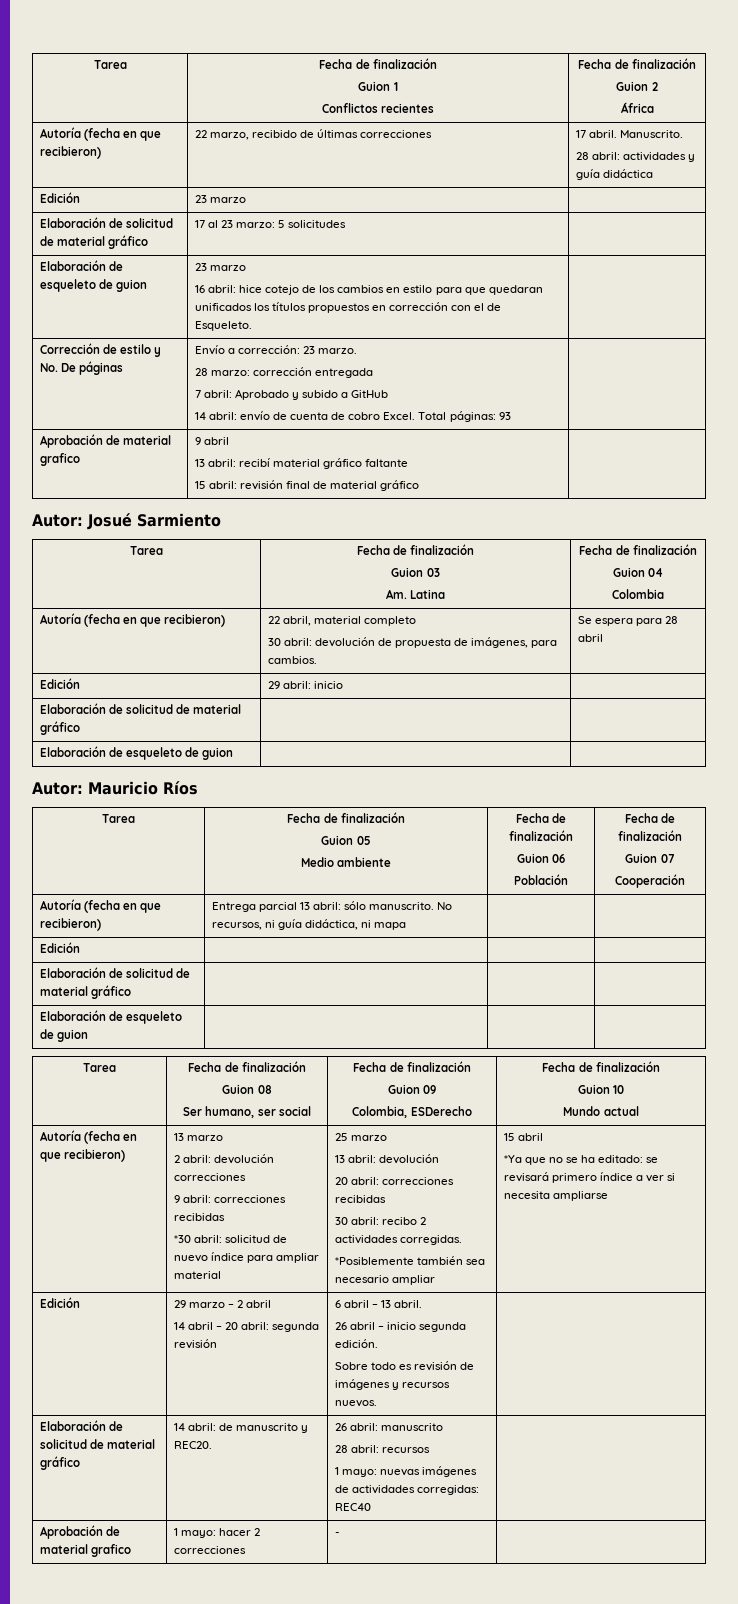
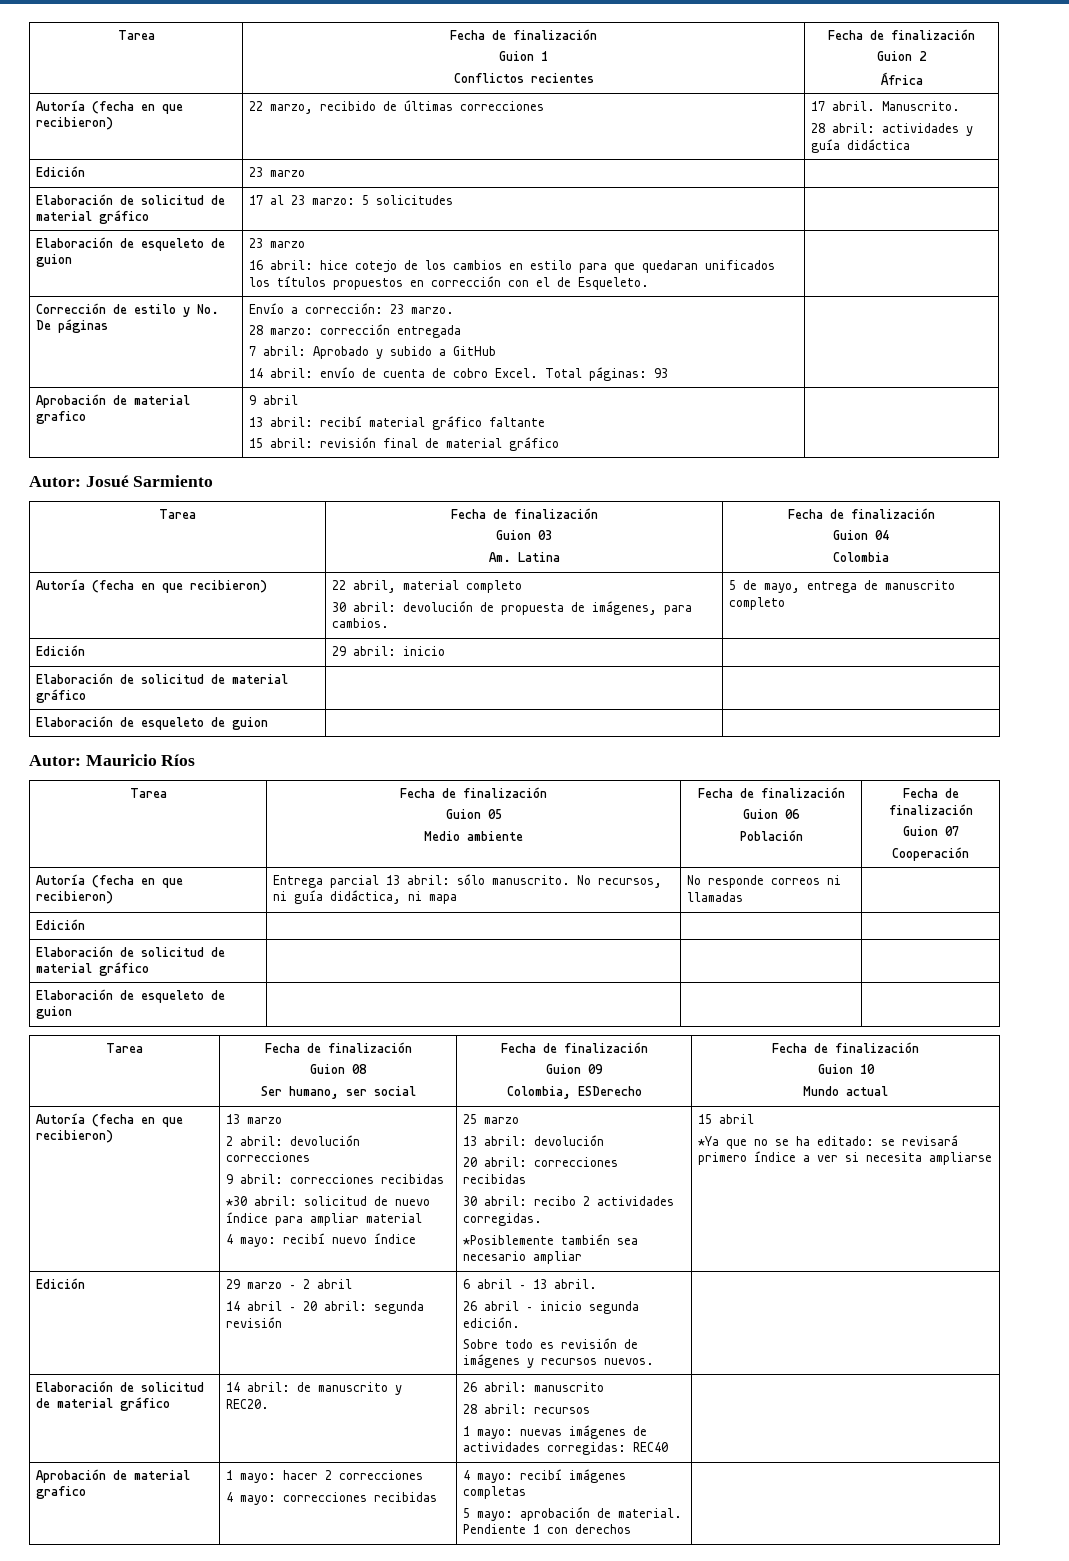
[577,616,678,626] [577,634,603,642] Se espera para 28 abril -> [729,580,956,593] [729,597,786,610] 5 de mayo, entrega de manuscrito completo
(407, 926) none -> [687,875,842,888] [687,892,744,902] No responde correos ni llamadas
(221, 1275) none -> [226,1233,417,1247] // 4 mayo: recibí nuevo índice
[334,1532,340,1536] | - -> [226,1492,438,1505] [463,1469,627,1483] [463,1486,527,1499] [463,1507,683,1521] [463,1524,632,1534] // 4 mayo: correcciones recibidas | 4 mayo: recibí imágenes completas // 5 mayo: aprobación de material. Pendiente 1 con derechos

